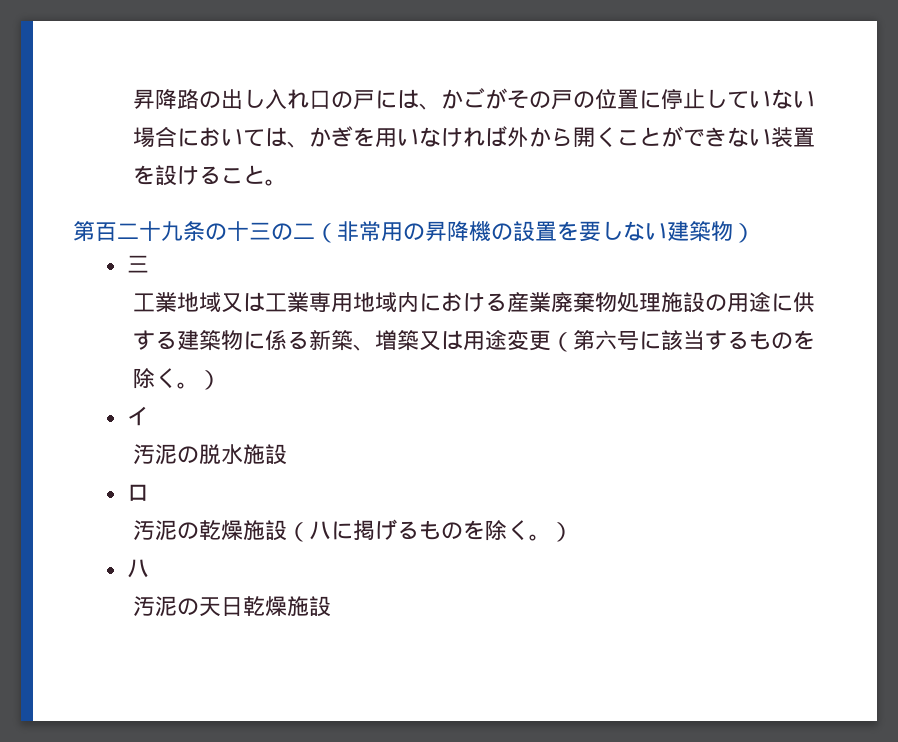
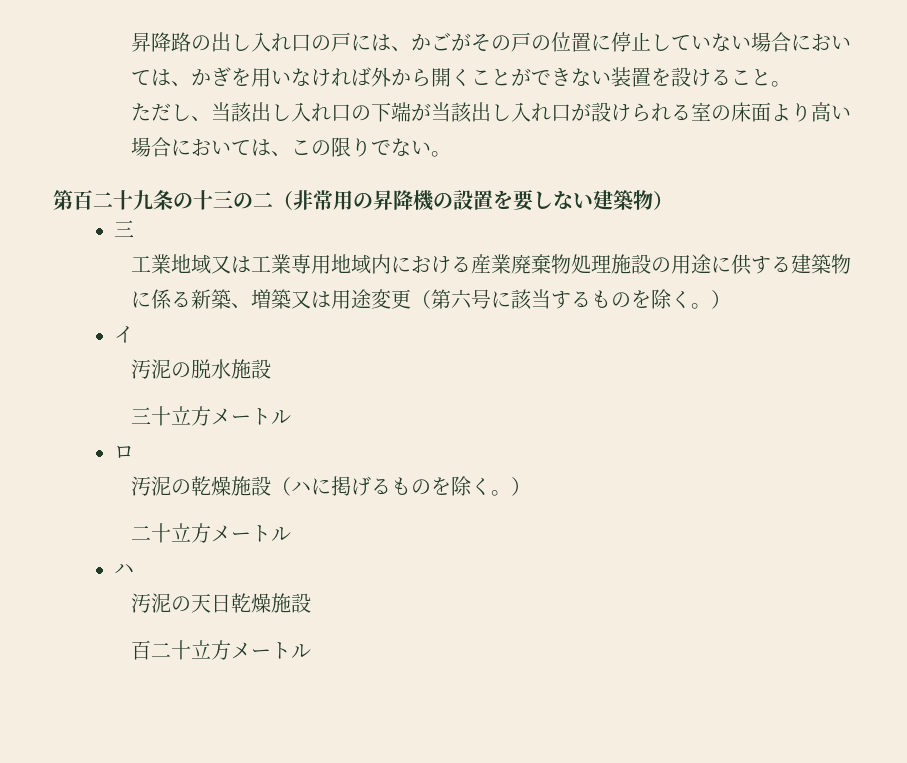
(287, 182) none -> [130,102,851,123] [130,137,451,157] // ただし、当該出し入れ口の下端が当該出し入れ口が設けられる室の床面より高い場合においては、この限りでない。
(287, 454) none -> [130,406,291,426] // 三十立方メートル
(573, 532) none -> [130,523,291,543] // 二十立方メートル
(331, 606) none -> [130,640,311,660] // 百二十立方メートル

